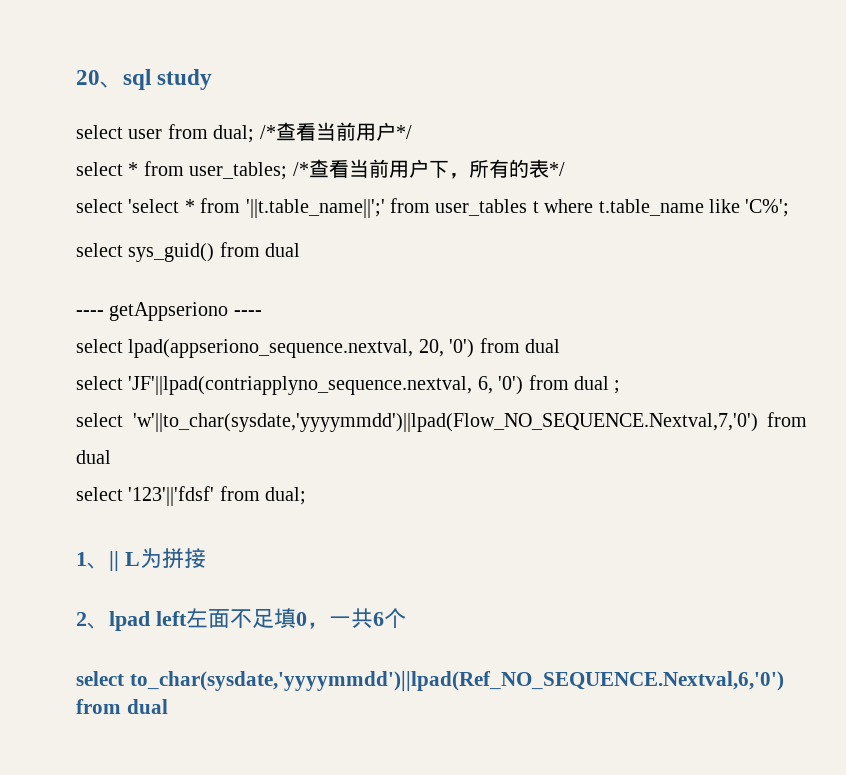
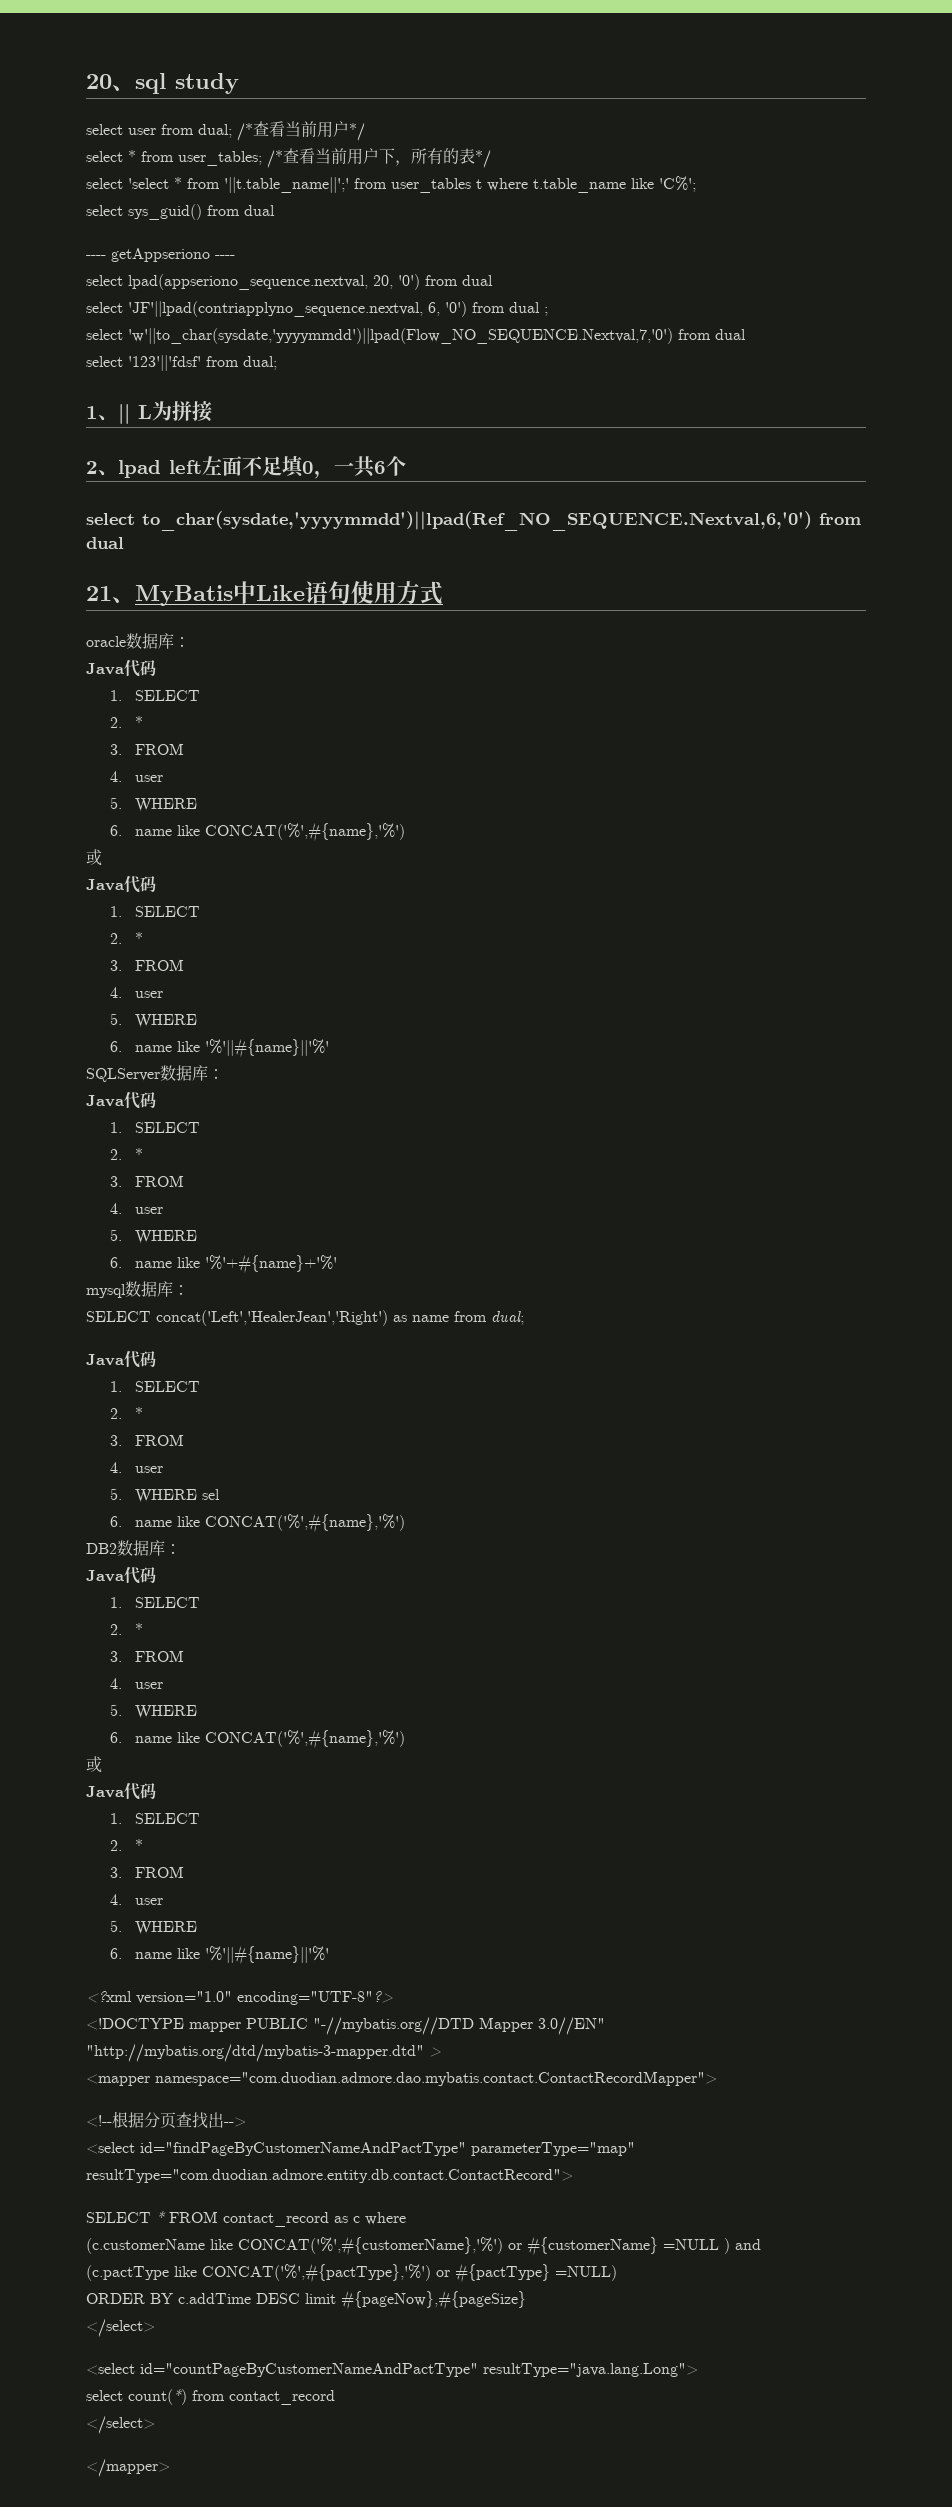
(168, 706) none -> [86,581,443,606] [86,633,190,649] [86,659,156,677] [110,690,200,701] [110,716,143,728] [110,743,184,755] [110,771,163,782] [110,797,197,812] [110,822,405,842] [86,849,102,866] [86,875,156,893] [110,906,200,917] [110,932,143,944] [110,959,184,971] [110,987,163,998] [110,1013,197,1028] [110,1038,329,1058] [86,1065,224,1082] [86,1091,156,1109] [110,1122,200,1133] [110,1148,143,1160] [110,1175,184,1187] [110,1203,163,1214] [110,1229,197,1244] [110,1254,337,1274] [86,1281,189,1298] [86,1310,524,1326] [86,1350,156,1368] [110,1381,200,1392] [110,1407,143,1419] [110,1434,184,1446] [110,1462,163,1473] [110,1488,220,1503] [110,1513,405,1533] [86,1540,181,1556] [86,1566,156,1584] [110,1597,200,1608] [110,1623,143,1635] [110,1650,184,1662] [110,1678,163,1689] [110,1704,197,1719] [110,1729,405,1749] [86,1756,102,1773] [86,1782,156,1800] [110,1813,200,1824] [110,1839,143,1851] [110,1866,184,1878] [110,1894,163,1905] [110,1920,197,1935] [110,1945,329,1965] [86,1991,393,2005] [86,2017,605,2035] [86,2044,441,2062] [86,2071,717,2086] [86,2111,246,2129] [86,2142,635,2156] [86,2169,573,2183] [86,2211,406,2227] [86,2236,761,2256] [86,2263,617,2283] [86,2290,526,2310] [86,2319,155,2337] [86,2363,698,2377] [86,2389,335,2405] [86,2416,155,2434] [86,2459,170,2477] // 21、MyBatis中Like语句使用方式 // oracle数据库： // Java代码 // 1. SELECT // 2. * // 3. FROM // 4. user // 5. WHERE // 6. name like CONCAT('%',#{name},'%') // 或 // Java代码 // 1. SELECT // 2. * // 3. FROM // 4. user // 5. WHERE // 6. name like '%'||#{name}||'%' // SQLServer数据库： // Java代码 // 1. SELECT // 2. * // 3. FROM // 4. user // 5. WHERE // 6. name like '%'+#{name}+'%' // mysql数据库： // SELECT concat('Left','HealerJean','Right') as name from dual; // Java代码 // 1. SELECT // 2. * // 3. FROM // 4. user // 5. WHERE sel // 6. name like CONCAT('%',#{name},'%') // DB2数据库： // Java代码 // 1. SELECT // 2. * // 3. FROM // 4. user // 5. WHERE // 6. name like CONCAT('%',#{name},'%') // 或 // Java代码 // 1. SELECT // 2. * // 3. FROM // 4. user // 5. WHERE // 6. name like '%'||#{name}||'%' // <?xml version="1.0" encoding="UTF-8"?> // <!DOCTYPE mapper PUBLIC "-//mybatis.org//DTD Mapper 3.0//EN" "http://mybatis.org/dtd/mybatis-3-mapper.dtd" > // <mapper namespace="com.duodian.admore.dao.mybatis.contact.ContactRecordMapper"> // <!--根据分页查找出--> // <select id="findPageByCustomerNameAndPactType" parameterType="map" resultType="com.duodian.admore.entity.db.contact.ContactRecord"> // SELECT * FROM contact_record as c where // (c.customerName like CONCAT('%',#{customerName},'%') or #{customerName} =NULL ) and // (c.pactType like CONCAT('%',#{pactType},'%') or #{pactType} =NULL) // ORDER BY c.addTime DESC limit #{pageNow},#{pageSize} // </select> // <select id="countPageByCustomerNameAndPactType" resultType="java.lang.Long"> // select count(*) from contact_record // </select> // </mapper>

